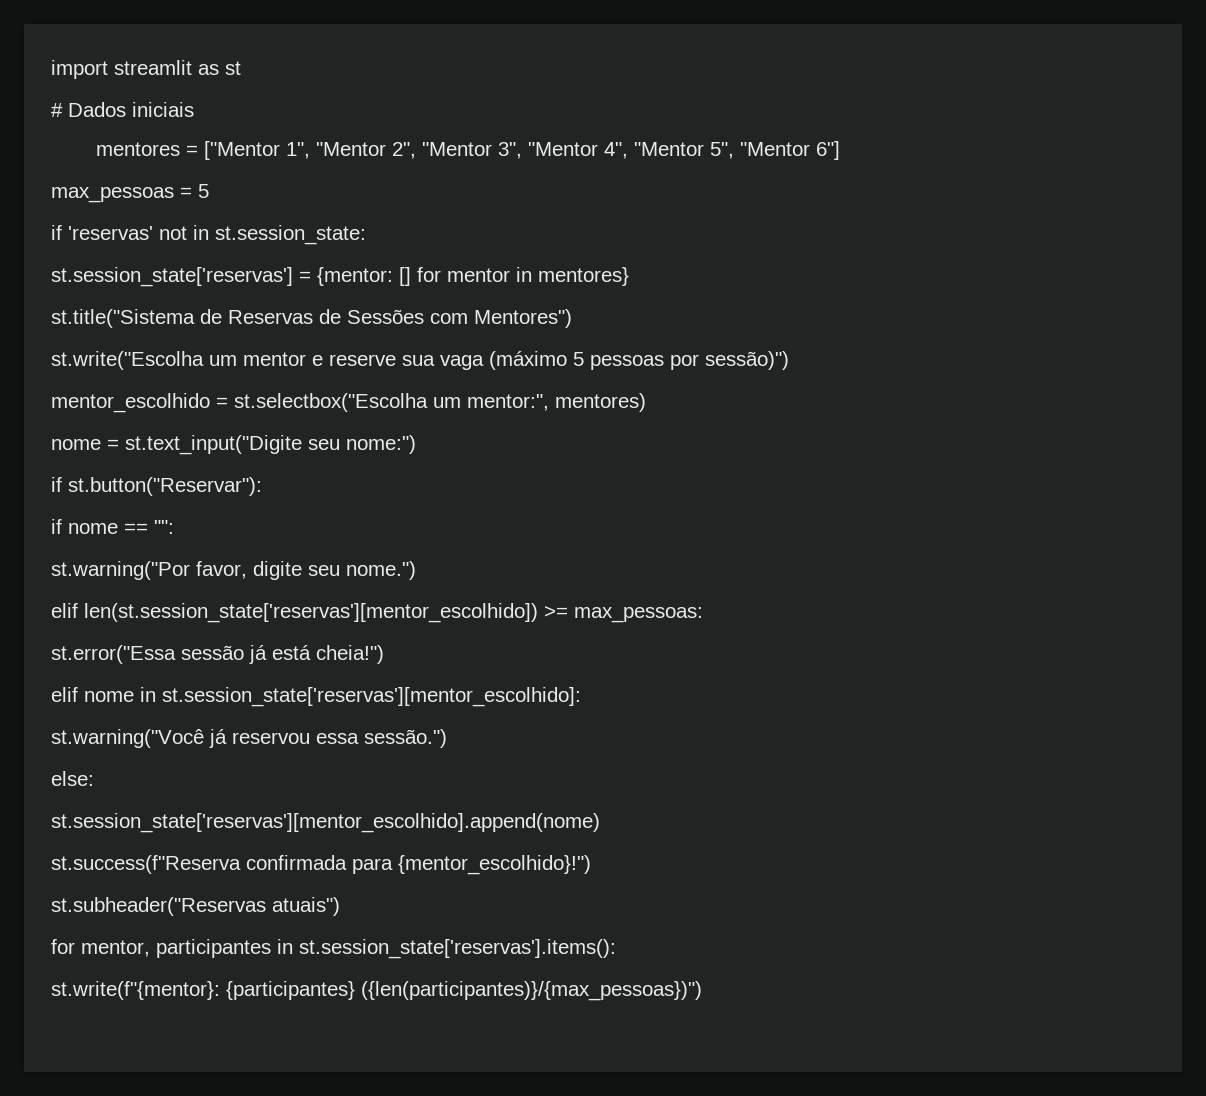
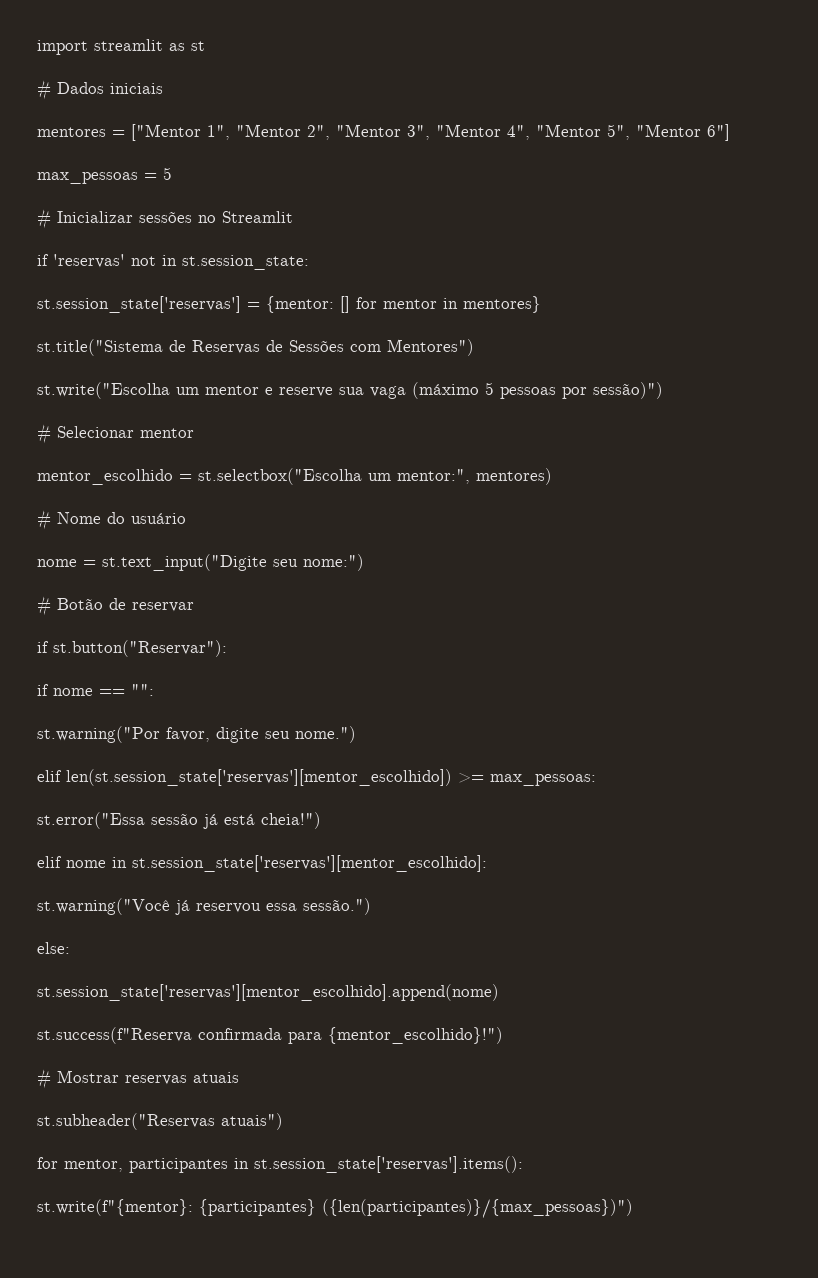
(209, 191) none -> [37,209,293,229] // # Inicializar sessões no Streamlit
(789, 360) none -> [37,424,194,444] // # Selecionar mentor
(646, 402) none -> [37,510,186,530] // # Nome do usuário
(416, 444) none -> [37,596,194,616] // # Botão de reservar
(591, 865) none -> [37,1069,239,1089] // # Mostrar reservas atuais

